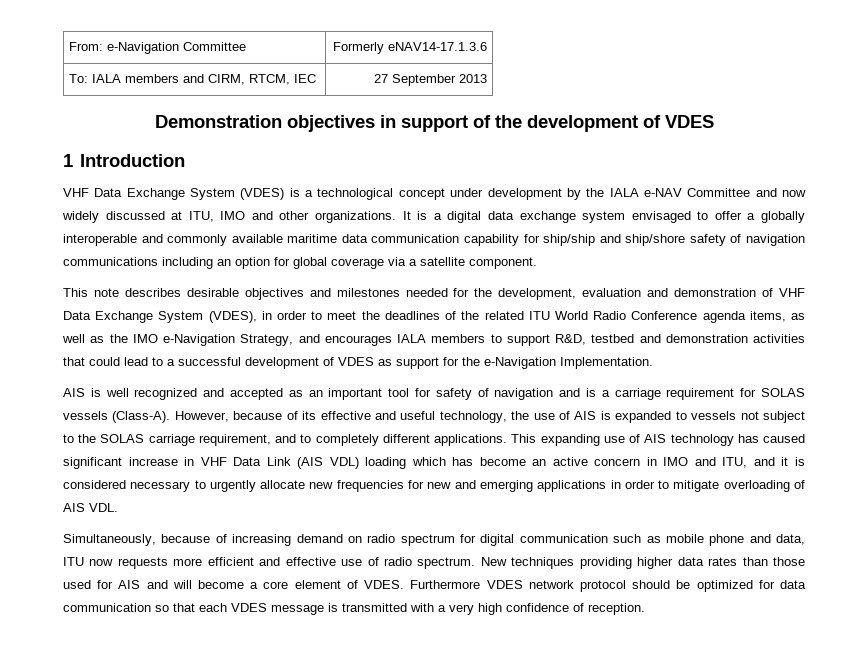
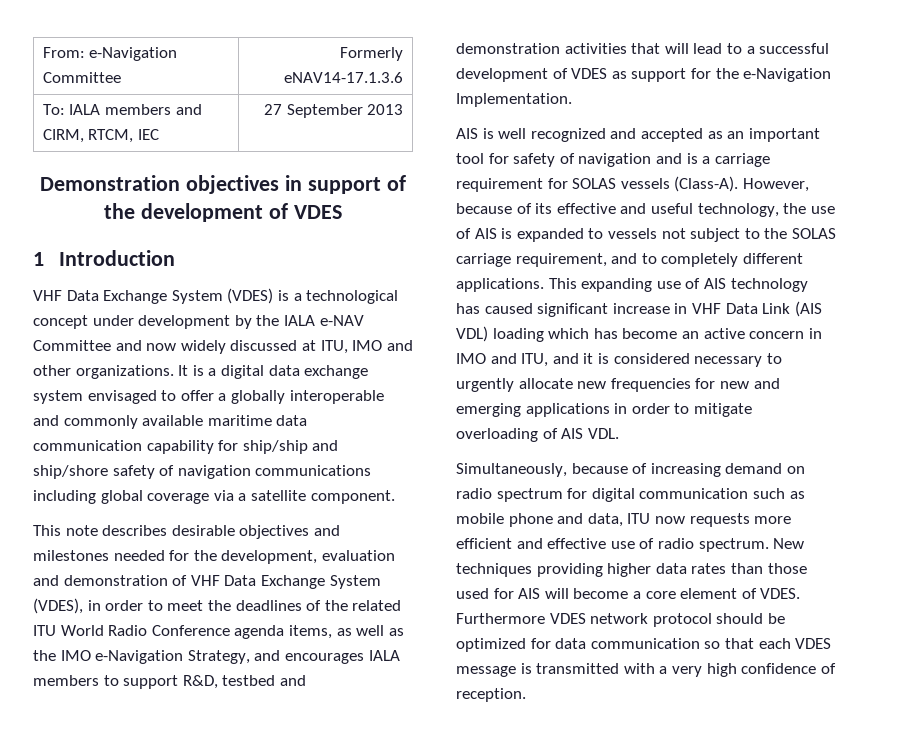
[217,257,290,269] an option for -> (96, 497) none
[89,357,120,366] could -> [664,43,689,54] will
[146,580,168,589] and -> (541, 593) none

